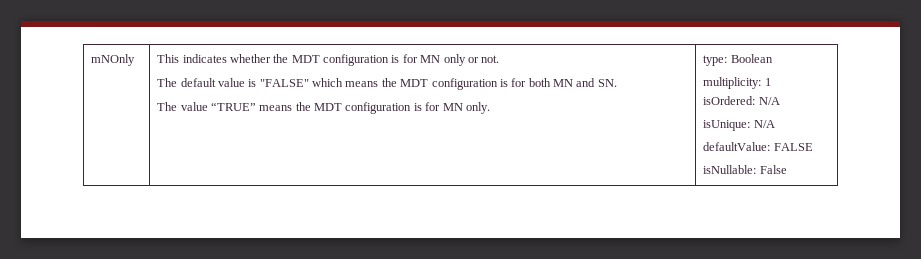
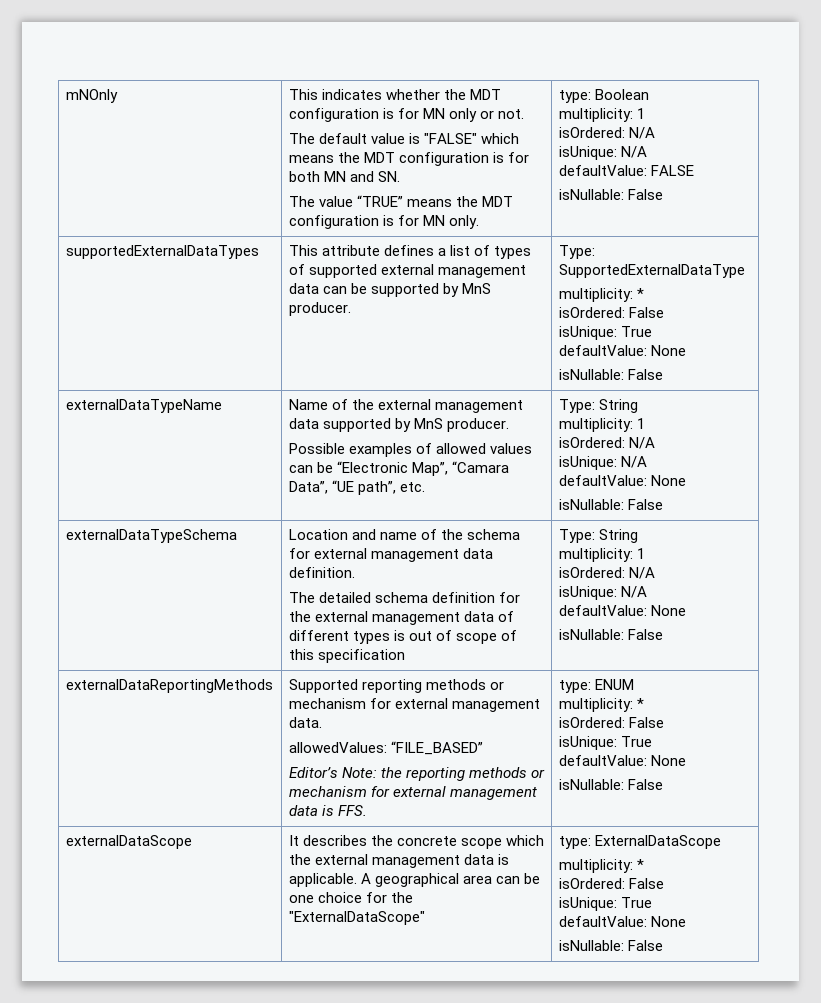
(787, 169) none -> [65,245,259,259] [288,245,531,259] [288,264,526,278] [288,283,491,297] [288,302,351,316] [558,245,595,259] [558,264,745,278] [558,288,644,302] [558,307,664,318] [558,326,652,340] [558,345,686,356] [558,369,663,380] [65,399,222,413] [288,399,523,413] [288,418,509,432] [288,443,532,457] [288,461,509,476] [288,480,425,495] [558,399,638,413] [558,418,645,432] [558,437,655,449] [558,456,647,470] [558,475,686,486] [558,499,663,510] [65,529,237,543] [288,529,520,540] [288,548,493,562] [288,567,355,578] [288,592,520,603] [288,611,514,625] [288,630,517,644] [288,649,405,663] [558,529,638,543] [558,548,645,562] [558,567,655,579] [558,586,647,600] [558,605,686,616] [558,629,663,640] [65,679,273,693] [288,679,504,693] [288,698,540,712] [288,717,322,728] [288,741,483,755] [288,767,545,781] [288,786,537,800] [288,805,367,816] [558,679,634,693] [558,698,644,712] [558,717,664,728] [558,736,652,750] [558,755,686,766] [558,779,663,790] [65,835,192,849] [288,835,544,849] [288,854,509,868] [288,873,540,887] [288,892,413,903] [288,911,425,925] [558,835,721,849] [558,859,644,873] [558,878,664,889] [558,897,652,911] [558,916,686,927] [558,940,663,951] // supportedExternalDataTypes | This attribute defines a list of types of supported external management data can be supported by MnS producer. | Type: SupportedExternalDataType // multiplicity: * // isOrdered: False // isUnique: True // defaultValue: None // isNullable: False // externalDataTypeName | Name of the external management data supported by MnS producer. // Possible examples of allowed values can be “Electronic Map”, “Camara Data”, “UE path”, etc. | Type: String // multiplicity: 1 // isOrdered: N/A // isUnique: N/A // defaultValue: None // isNullable: False // externalDataTypeSchema | Location and name of the schema for external management data definition. // The detailed schema definition for the external management data of different types is out of scope of this specification | Type: String // multiplicity: 1 // isOrdered: N/A // isUnique: N/A // defaultValue: None // isNullable: False // externalDataReportingMethods | Supported reporting methods or mechanism for external management data. // allowedValues: “FILE_BASED” // Editor’s Note: the reporting methods or mechanism for external management data is FFS. | type: ENUM // multiplicity: * // isOrdered: False // isUnique: True // defaultValue: None // isNullable: False // externalDataScope | It describes the concrete scope which the external management data is applicable. A geographical area can be one choice for the "ExternalDataScope" | type: ExternalDataScope // multiplicity: * // isOrdered: False // isUnique: True // defaultValue: None // isNullable: False

